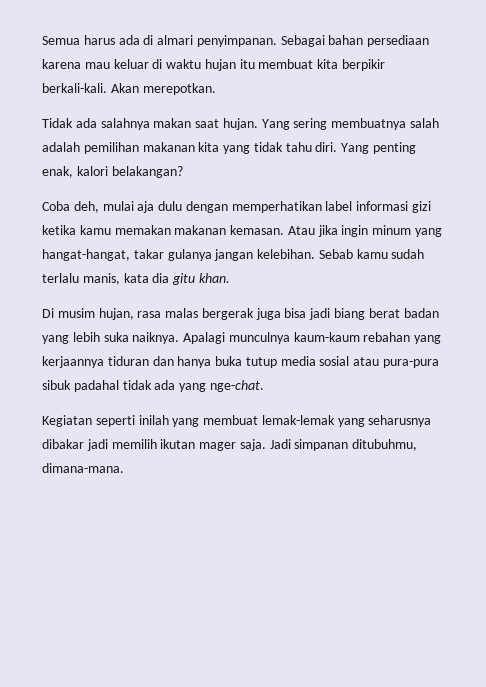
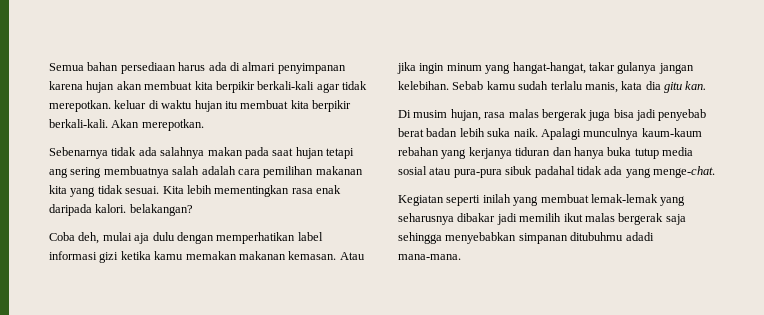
(80, 40) none -> [87,62,176,74] bahan persediaan
[196,35,430,47] [42,59,110,69] penyimpanan. Sebagai bahan persediaan karena mau -> [277,63,346,74] [49,81,367,93] [49,100,111,112] penyimpanan karena hujan akan membuat kita berpikir berkali-kali agar tidak merepotkan.
[42,118,73,128] Tidak -> [49,147,137,159] Sebenarnya tidak
[195,118,290,130] saat hujan. Yang -> [244,147,354,159] [49,168,68,178] pada saat hujan tetapi ang
(80, 147) none -> [237,169,260,175] cara
[285,142,417,154] [42,166,108,178] tahu diri. Yang penting enak, kalori -> [125,185,341,197] [49,204,127,216] sesuai. Kita lebih mementingkan rasa enak daripada kalori.
[198,273,230,283] khan. -> [685,81,707,90] kan.
[334,308,366,320] biang -> [658,109,707,121] penyebab
[42,335,69,344] yang -> (458, 132) none
[132,332,180,344] naiknya. -> [513,128,538,137] naik.
[42,356,104,368] kerjaannya -> [468,147,512,159] kerjanya
[209,380,264,392] nge-chat. -> [653,166,715,178] menge-chat.
[160,439,418,451] [42,463,124,473] ikutan mager saja. Jadi simpanan ditubuhmu, dimana-mana. -> [563,213,686,225] [398,232,654,244] [398,254,461,260] ikut malas bergerak saja sehingga menyebabkan simpanan ditubuhmu adadi mana-mana.

